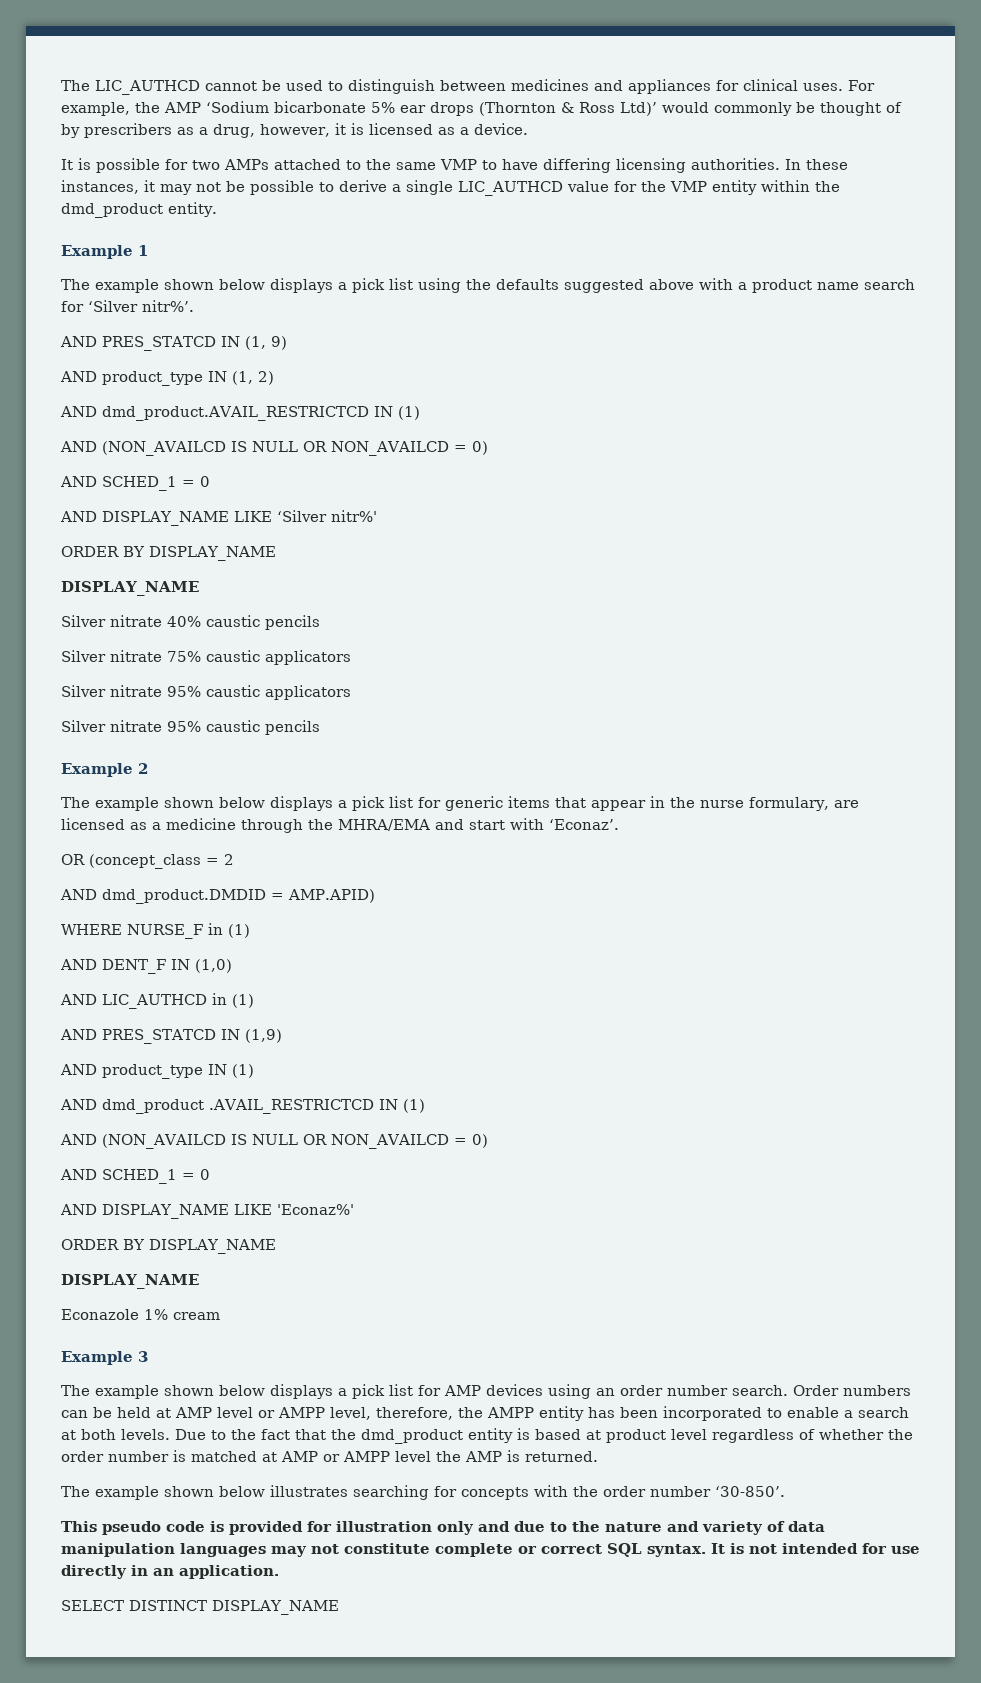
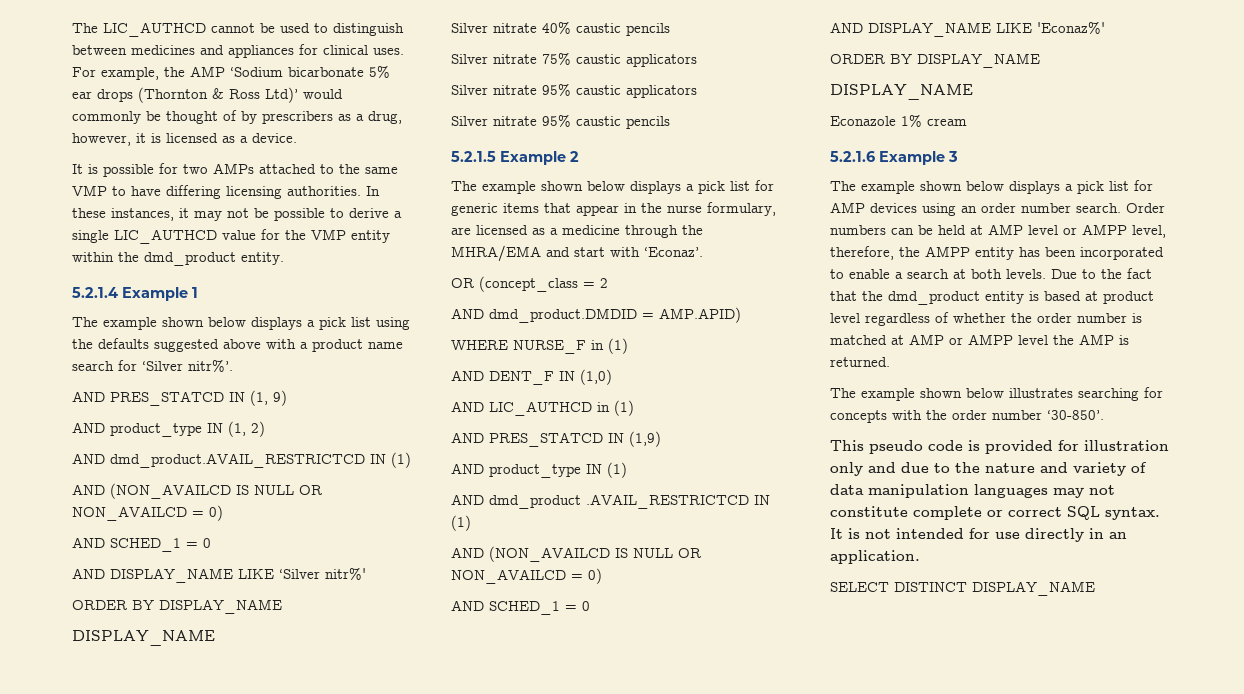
(217, 209) none -> [72,287,118,298] 5.2.1.4
(320, 727) none -> [451,151,496,162] 5.2.1.5
(220, 1316) none -> [830,151,875,162] 5.2.1.6

